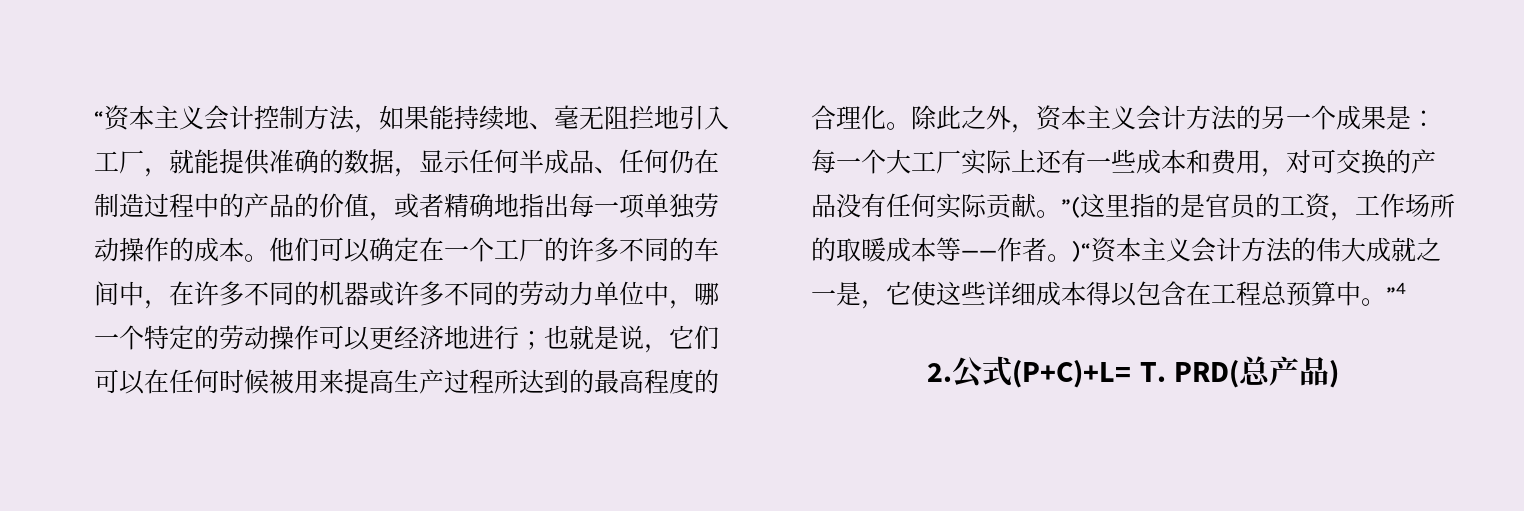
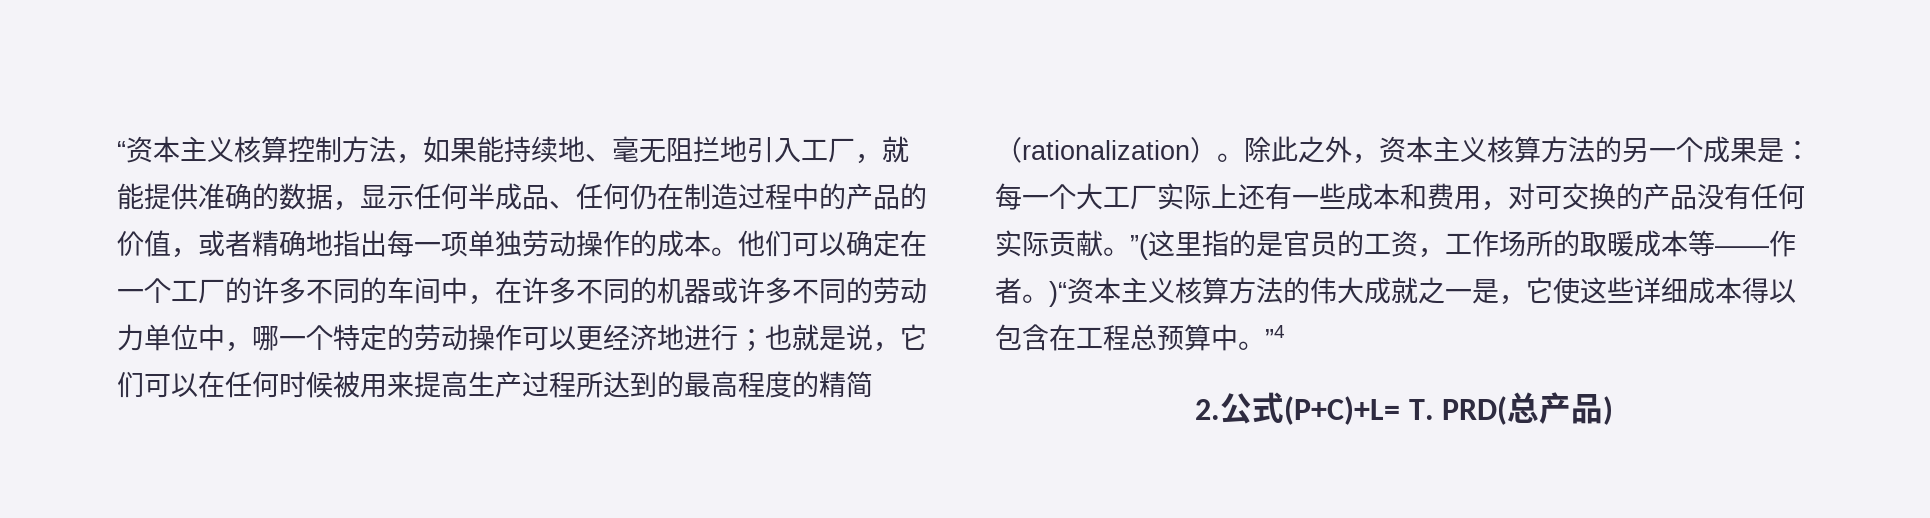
[204,105,254,131] 会计 -> [234,136,288,163] 核算
[811,105,886,130] 合理化 -> [819,371,873,398] [995,137,1217,163] 精简（rationalization）
[1136,105,1186,131] 会计 -> [1487,136,1541,163] 核算
[1191,237,1241,263] 会计 -> [1175,277,1229,304] 核算

